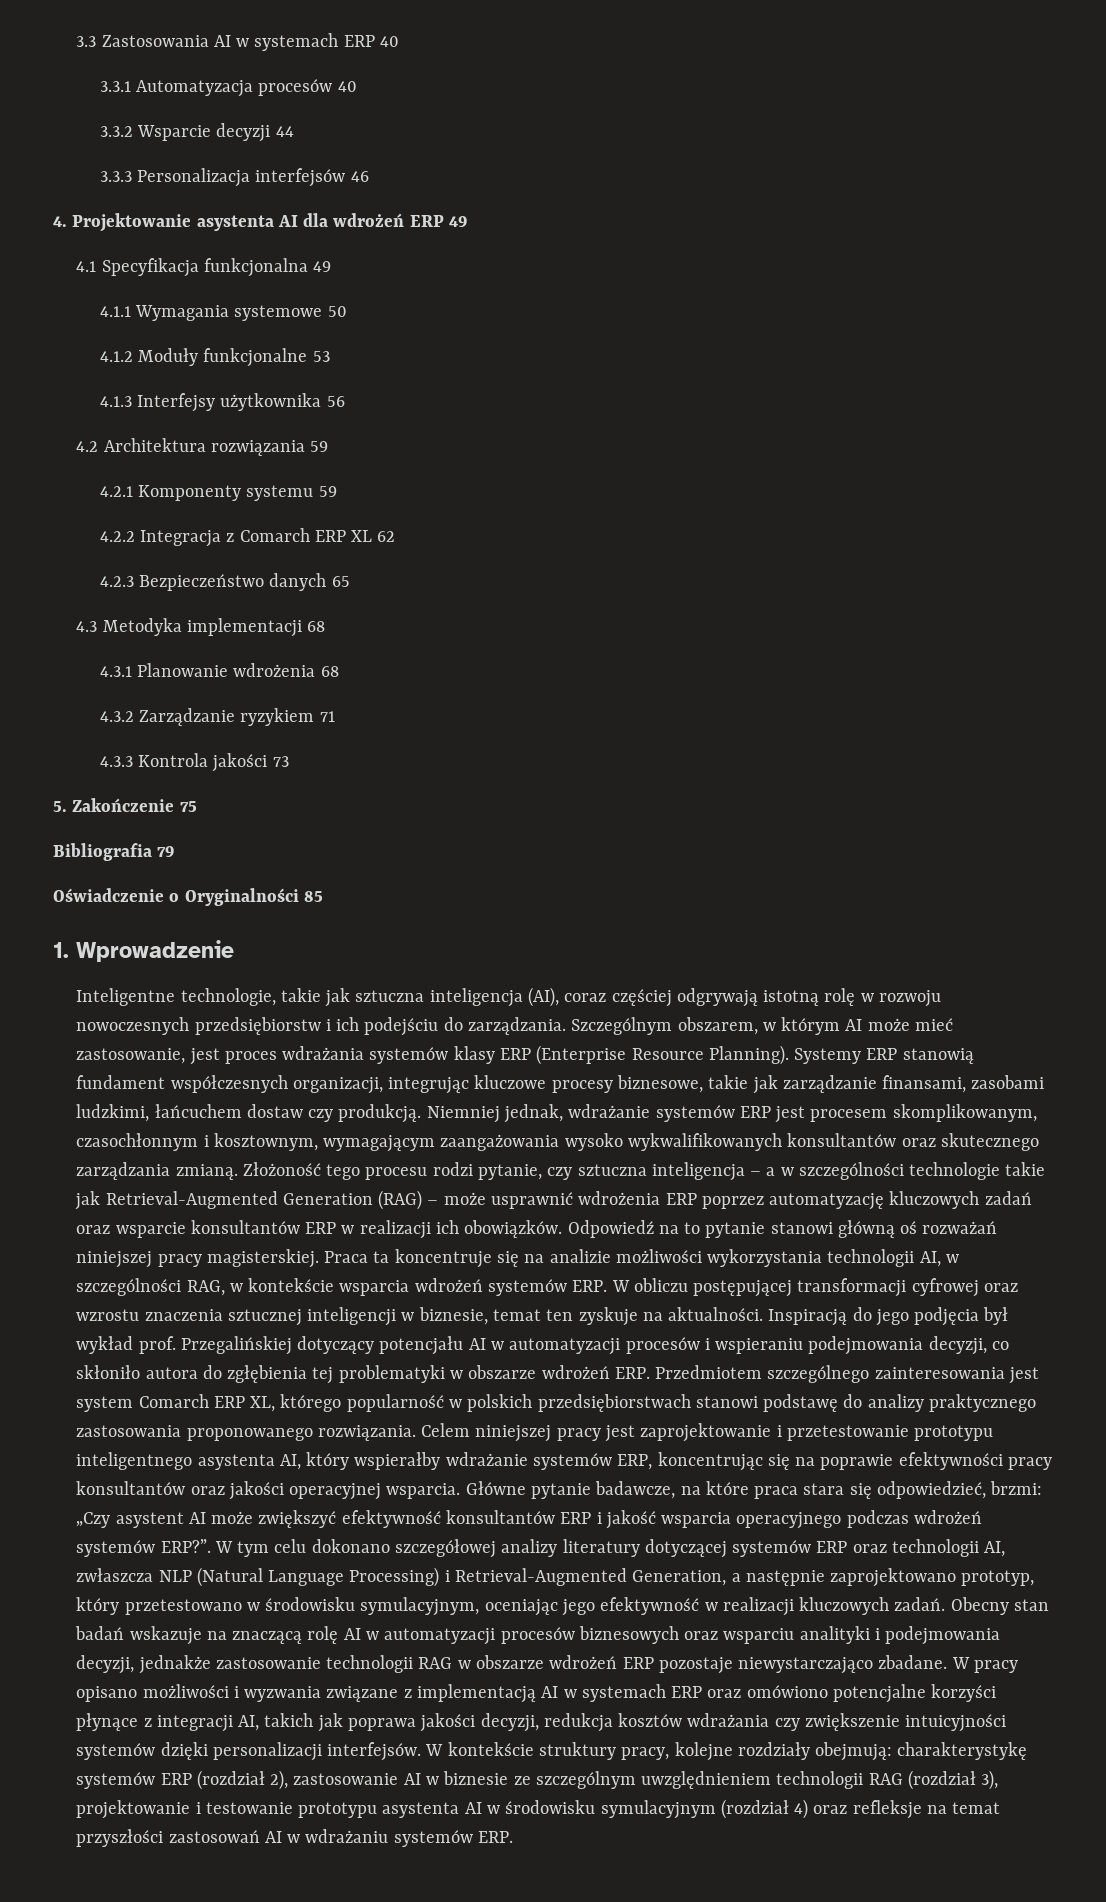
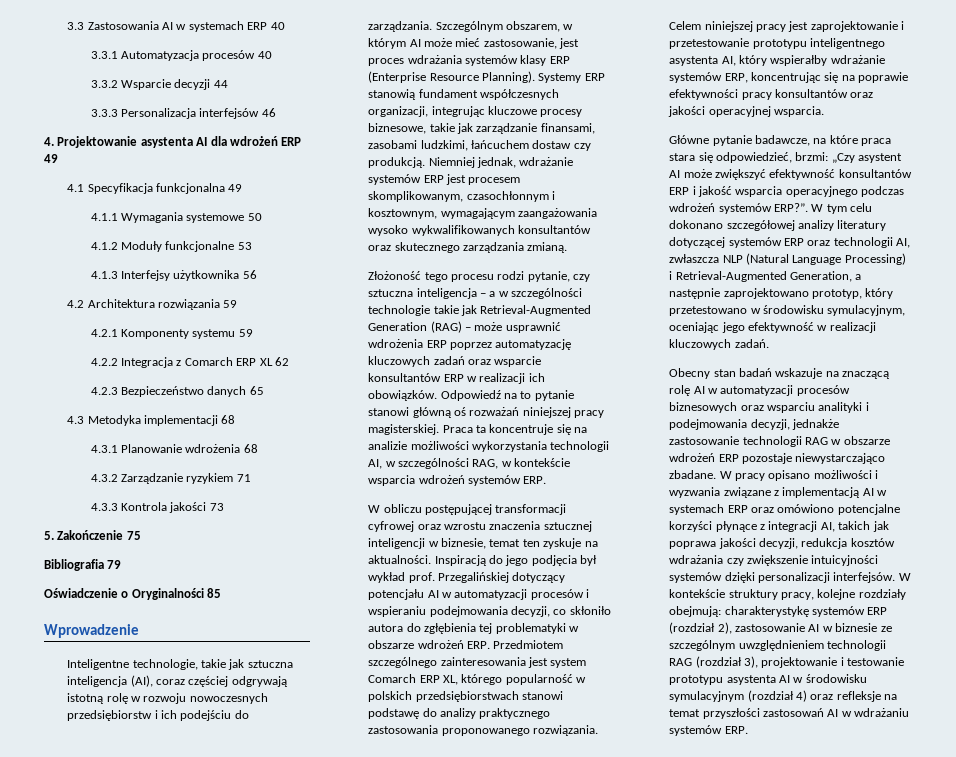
[53,942,69,958] 1. -> (222, 593) none
(238, 1172) none -> (568, 247) //
(608, 1286) none -> (547, 480) //
(461, 1491) none -> (825, 111) //
(946, 1604) none -> (769, 343) //

